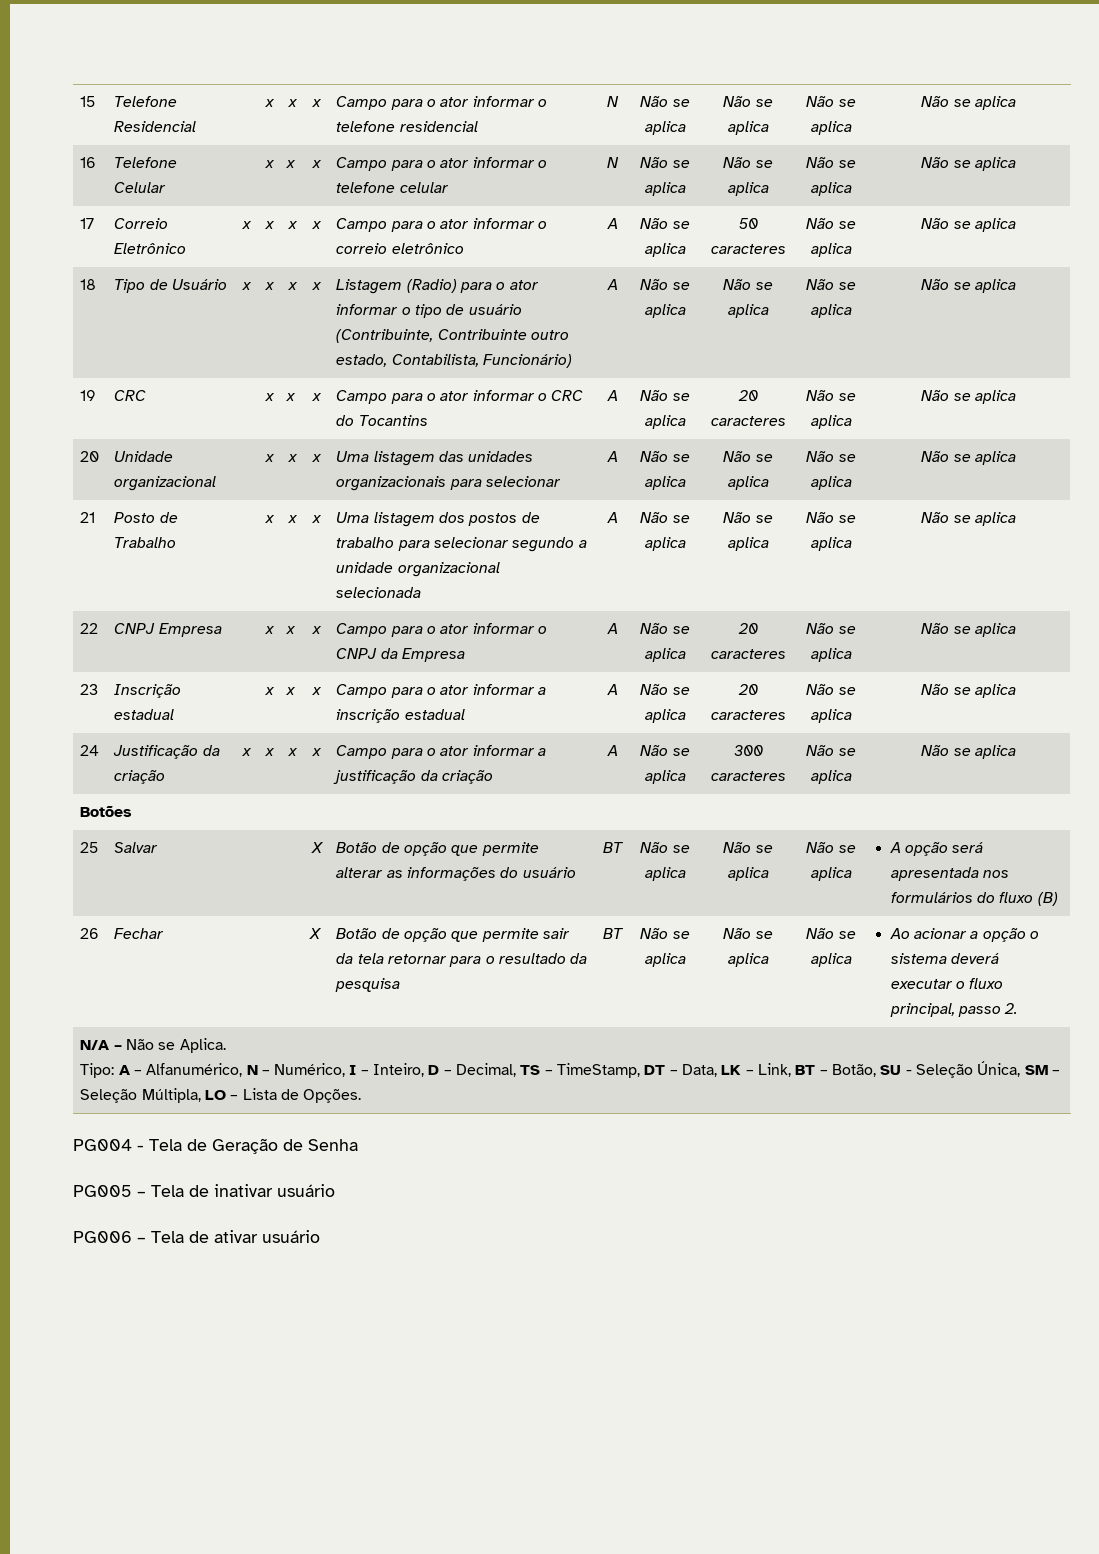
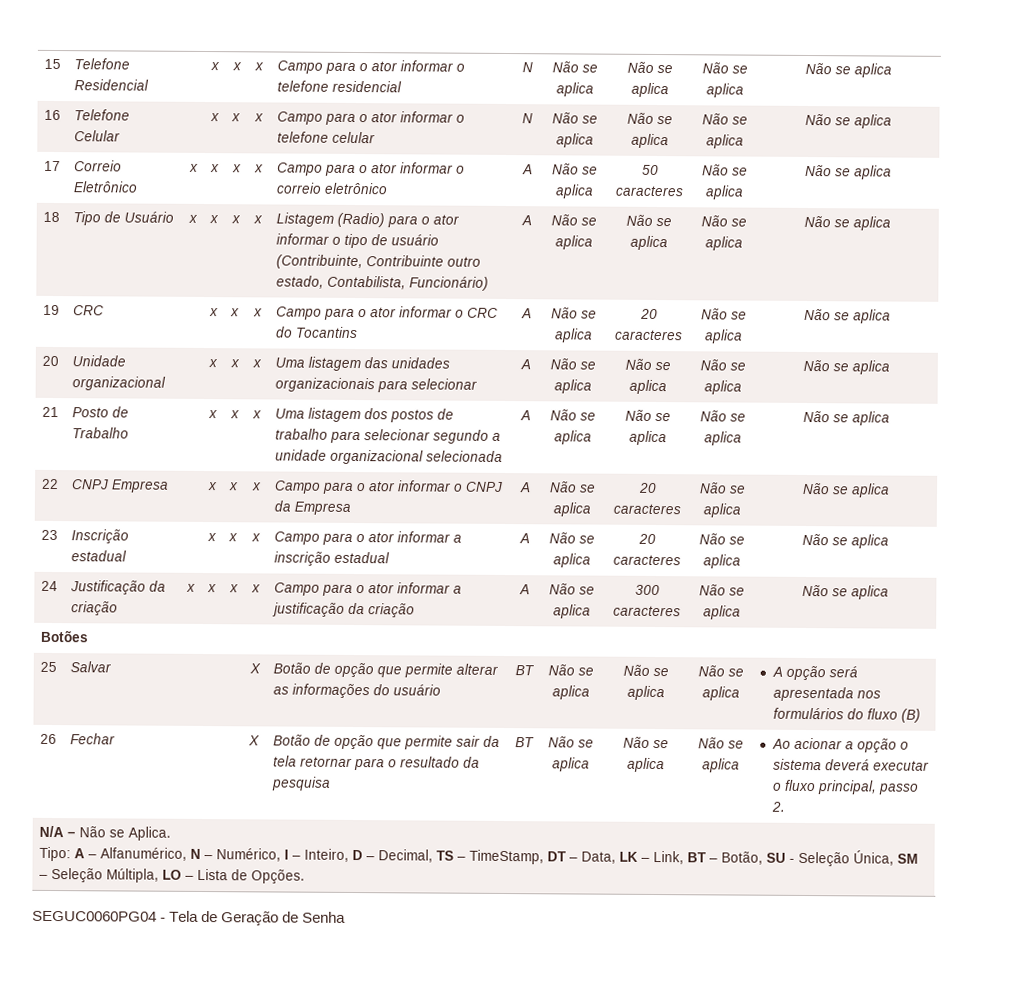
[73,1139,132,1151] PG004 -> [32,910,157,922] SEGUC0060PG04
[73,1184,335,1197] [73,1230,320,1243] // PG005 – Tela de inativar usuário // PG006 – Tela de ativar usuário -> (347, 917) none

